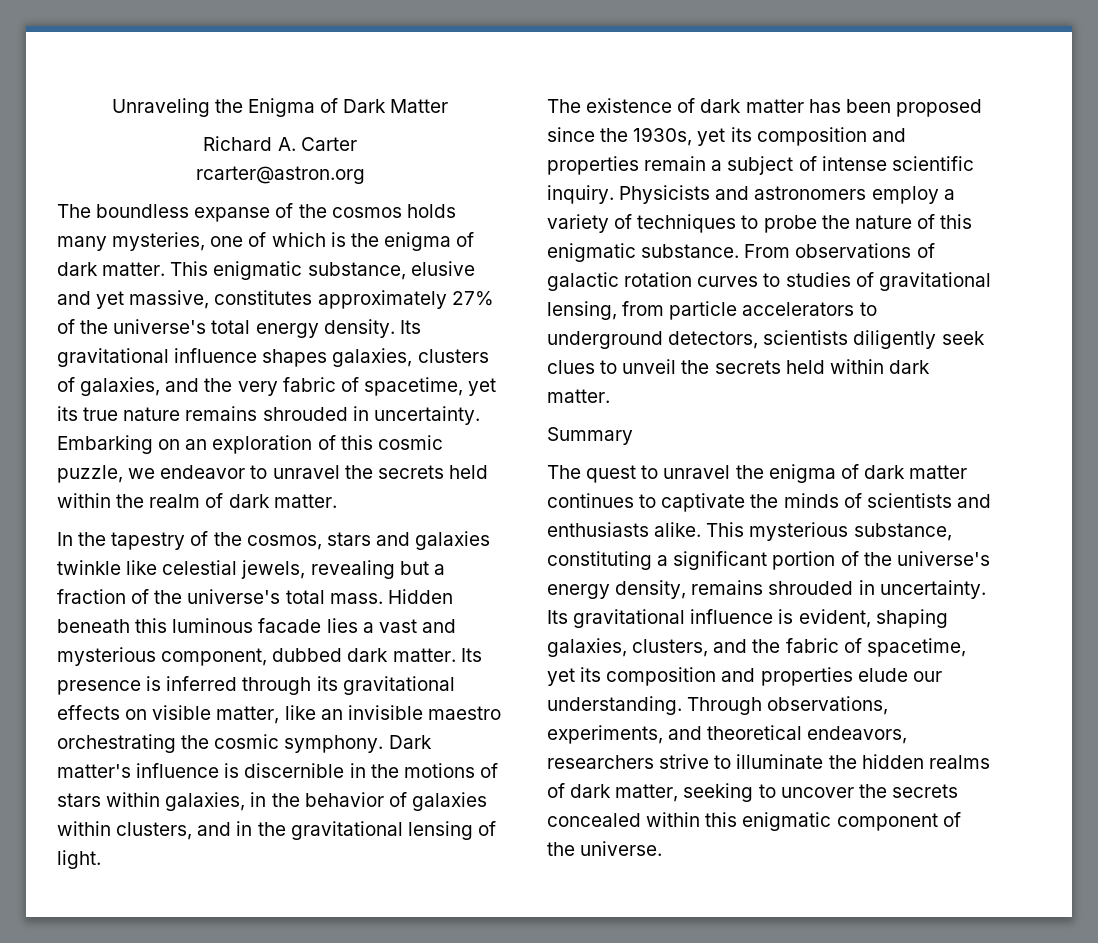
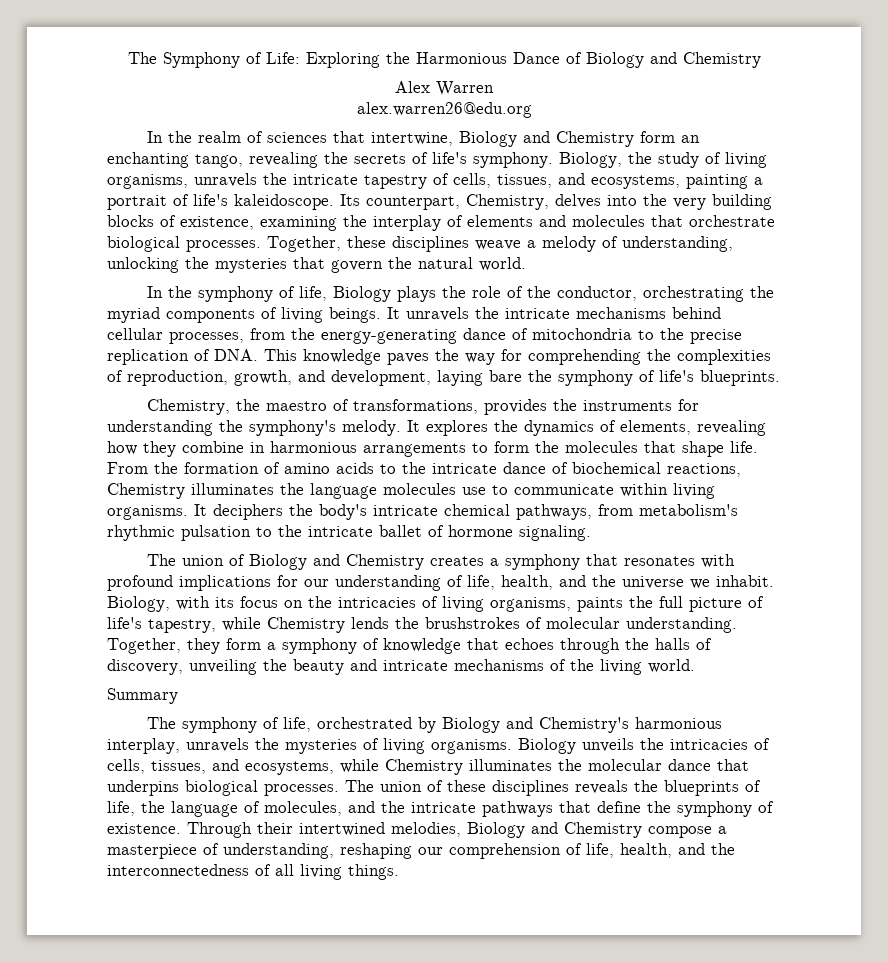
[111,98,449,117] [203,136,357,151] [195,166,365,184] [57,203,456,222] [57,232,475,251] [57,261,475,280] [57,290,494,309] [57,319,421,338] [57,348,489,367] [57,377,497,396] [57,406,480,425] [57,435,443,454] [57,465,488,483] [57,493,337,508] [57,531,491,550] [57,560,445,579] [57,589,453,604] [57,618,456,633] [57,647,482,666] [57,676,455,695] [57,705,501,724] [57,734,432,753] [57,763,498,778] [57,792,487,811] [57,821,496,840] [57,850,101,869] [547,98,982,117] [547,127,906,146] [547,156,974,175] [547,185,955,204] [547,214,973,233] [547,243,935,262] [547,272,991,291] [547,301,877,320] [547,330,985,349] [547,359,930,374] [547,389,610,403] [547,427,633,445] [547,464,968,483] [547,493,991,512] [547,522,952,541] [547,551,990,570] [547,580,986,599] [547,609,948,628] [547,638,966,657] [547,667,942,686] [547,696,889,715] [547,725,908,744] [547,754,990,769] [547,783,958,802] [547,812,961,831] [547,841,663,856] Unraveling the Enigma of Dark Matter // Richard A. Carter // rcarter@astron.org // The boundless expanse of the cosmos holds many mysteries, one of which is the enigma of dark matter. This enigmatic substance, elusive and yet massive, constitutes approximately 27% of the universe's total energy density. Its gravitational influence shapes galaxies, clusters of galaxies, and the very fabric of spacetime, yet its true nature remains shrouded in uncertainty. Embarking on an exploration of this cosmic puzzle, we endeavor to unravel the secrets held within the realm of dark matter. // In the tapestry of the cosmos, stars and galaxies twinkle like celestial jewels, revealing but a fraction of the universe's total mass. Hidden beneath this luminous facade lies a vast and mysterious component, dubbed dark matter. Its presence is inferred through its gravitational effects on visible matter, like an invisible maestro orchestrating the cosmic symphony. Dark matter's influence is discernible in the motions of stars within galaxies, in the behavior of galaxies within clusters, and in the gravitational lensing of light. // The existence of dark matter has been proposed since the 1930s, yet its composition and properties remain a subject of intense scientific inquiry. Physicists and astronomers employ a variety of techniques to probe the nature of this enigmatic substance. From observations of galactic rotation curves to studies of gravitational lensing, from particle accelerators to underground detectors, scientists diligently seek clues to unveil the secrets held within dark matter. // Summary // The quest to unravel the enigma of dark matter continues to captivate the minds of scientists and enthusiasts alike. This mysterious substance, constituting a significant portion of the universe's energy density, remains shrouded in uncertainty. Its gravitational influence is evident, shaping galaxies, clusters, and the fabric of spacetime, yet its composition and properties elude our understanding. Through observations, experiments, and theoretical endeavors, researchers strive to illuminate the hidden realms of dark matter, seeking to uncover the secrets concealed within this enigmatic component of the universe. -> [127,52,761,68] [395,81,494,96] [356,102,532,118] [146,131,700,147] [107,152,767,168] [107,173,763,189] [107,194,772,210] [107,215,775,231] [107,236,733,252] [107,257,526,273] [146,286,774,302] [107,307,721,323] [107,328,742,344] [107,349,771,365] [107,370,780,386] [146,399,699,415] [107,420,766,436] [107,441,758,457] [107,462,741,477] [107,483,715,499] [107,504,738,520] [107,525,591,541] [146,554,735,570] [107,575,774,591] [107,596,764,612] [107,617,737,633] [107,638,712,654] [107,659,695,675] [107,688,178,704] [146,717,722,733] [107,738,770,754] [107,759,749,775] [107,780,761,796] [107,801,774,817] [107,822,727,838] [107,843,735,859] [107,864,399,880] The Symphony of Life: Exploring the Harmonious Dance of Biology and Chemistry // Alex Warren // alex.warren26@edu.org // In the realm of sciences that intertwine, Biology and Chemistry form an enchanting tango, revealing the secrets of life's symphony. Biology, the study of living organisms, unravels the intricate tapestry of cells, tissues, and ecosystems, painting a portrait of life's kaleidoscope. Its counterpart, Chemistry, delves into the very building blocks of existence, examining the interplay of elements and molecules that orchestrate biological processes. Together, these disciplines weave a melody of understanding, unlocking the mysteries that govern the natural world. // In the symphony of life, Biology plays the role of the conductor, orchestrating the myriad components of living beings. It unravels the intricate mechanisms behind cellular processes, from the energy-generating dance of mitochondria to the precise replication of DNA. This knowledge paves the way for comprehending the complexities of reproduction, growth, and development, laying bare the symphony of life's blueprints. // Chemistry, the maestro of transformations, provides the instruments for understanding the symphony's melody. It explores the dynamics of elements, revealing how they combine in harmonious arrangements to form the molecules that shape life. From the formation of amino acids to the intricate dance of biochemical reactions, Chemistry illuminates the language molecules use to communicate within living organisms. It deciphers the body's intricate chemical pathways, from metabolism's rhythmic pulsation to the intricate ballet of hormone signaling. // The union of Biology and Chemistry creates a symphony that resonates with profound implications for our understanding of life, health, and the universe we inhabit. Biology, with its focus on the intricacies of living organisms, paints the full picture of life's tapestry, while Chemistry lends the brushstrokes of molecular understanding. Together, they form a symphony of knowledge that echoes through the halls of discovery, unveiling the beauty and intricate mechanisms of the living world. // Summary // The symphony of life, orchestrated by Biology and Chemistry's harmonious interplay, unravels the mysteries of living organisms. Biology unveils the intricacies of cells, tissues, and ecosystems, while Chemistry illuminates the molecular dance that underpins biological processes. The union of these disciplines reveals the blueprints of life, the language of molecules, and the intricate pathways that define the symphony of existence. Through their intertwined melodies, Biology and Chemistry compose a masterpiece of understanding, reshaping our comprehension of life, health, and the interconnectedness of all living things.

